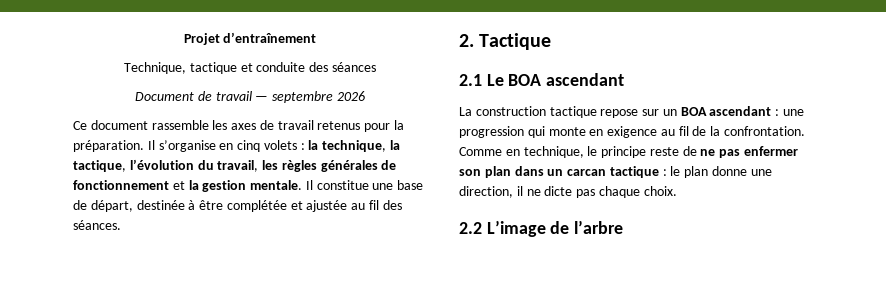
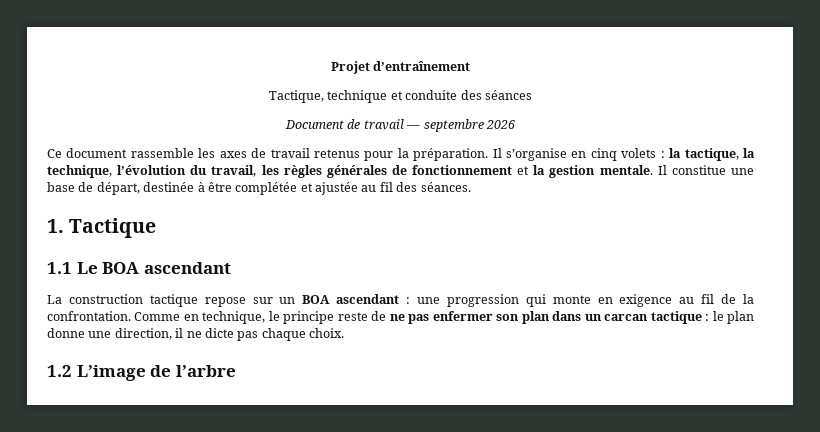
[124,62,237,74] Technique, tactique -> [269,90,388,103] Tactique, technique
[322,140,401,152] [73,160,126,172] technique, la tactique, -> [684,148,756,161] [47,165,112,178] tactique, la technique,
[459,34,474,47] 2. -> [47,219,64,233] 1.
[459,74,482,86] 2.1 -> [47,262,72,274] 1.1
[459,222,482,234] 2.2 -> [47,365,72,377] 1.2

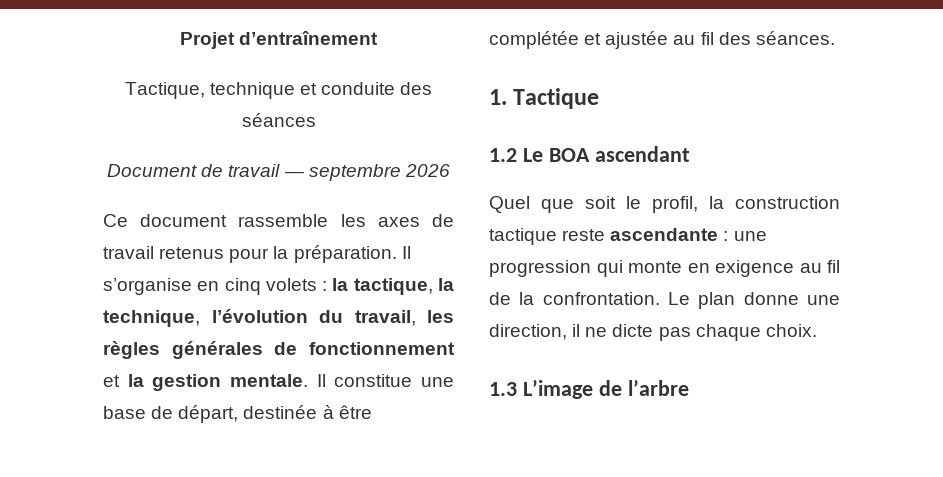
[47,262,72,274] 1.1 -> [489,148,517,162] 1.2
[47,294,400,307] La construction tactique repose sur un BOA ascendant -> [489,196,840,213] [489,228,719,245] Quel que soit le profil, la construction tactique reste ascendante
[134,311,724,324] Comme en technique, le principe reste de ne pas enfermer son plan dans un carcan tactique : le -> [668,292,690,305] Le
[47,365,72,377] 1.2 -> [489,382,517,396] 1.3

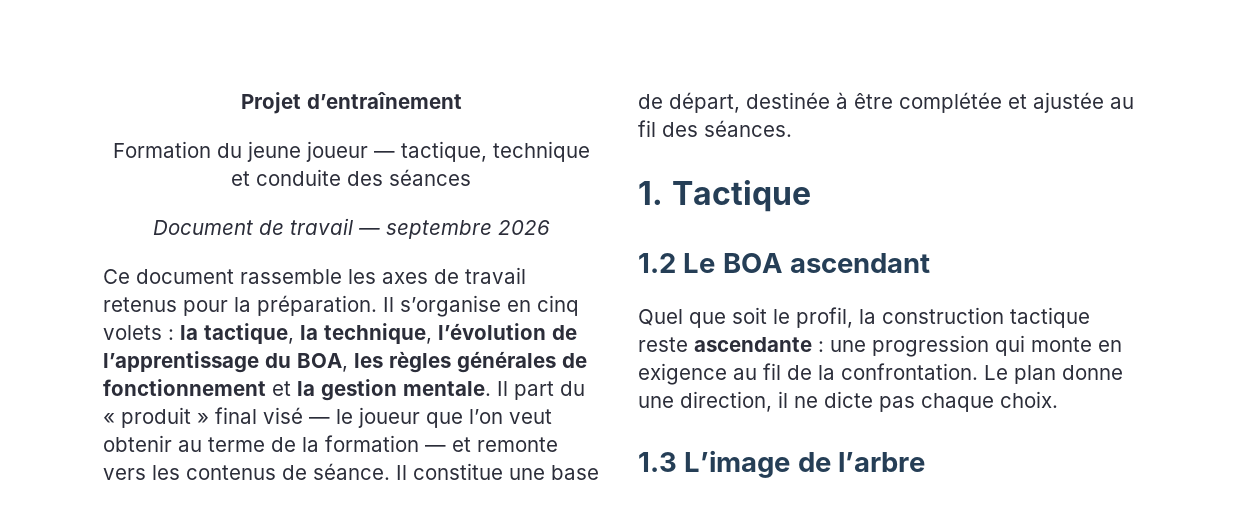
[124,82,205,99] Tactique, -> [112,141,487,162] Formation du jeune joueur — tactique,
[319,310,416,326] du travail, -> [552,325,577,340] [103,351,348,373] de l’apprentissage du BOA,
(326, 380) none -> [514,381,585,400] [103,407,552,428] [103,435,558,452] [103,463,407,480] part du « produit » final visé — le joueur que l’on veut obtenir au terme de la formation — et remonte vers les contenus de séance. Il

